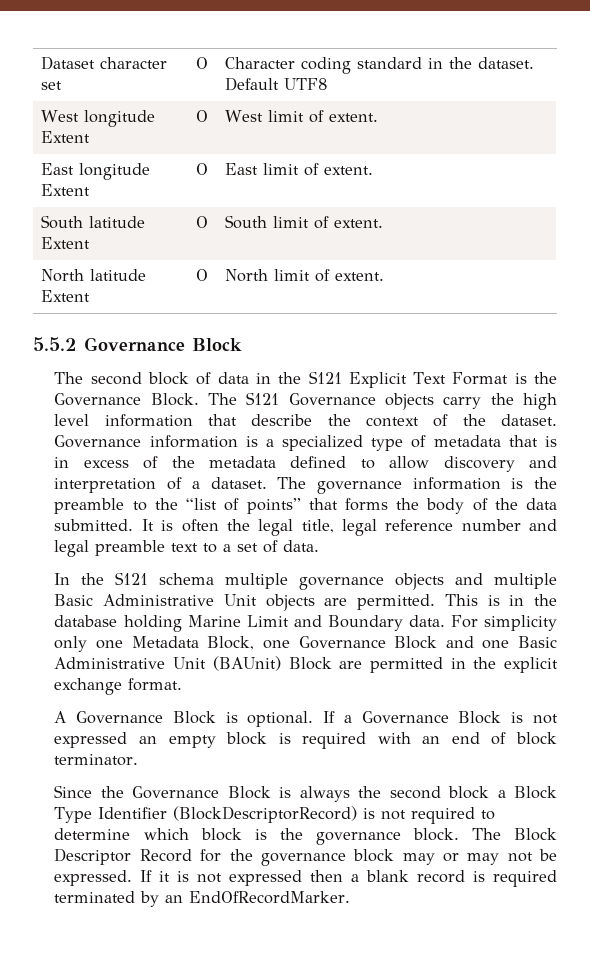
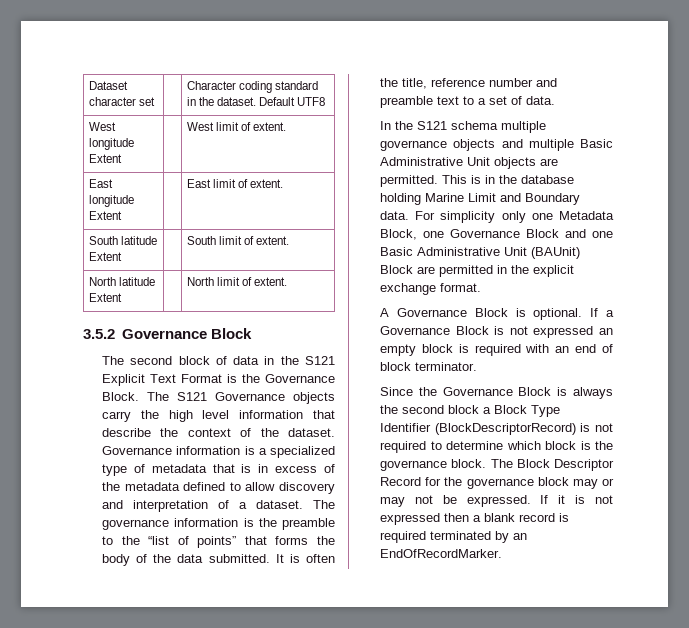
[196,57,209,69] O -> (155, 101) none
[196,110,209,122] O -> (122, 158) none
[196,163,209,175] O -> (122, 215) none
[196,216,209,228] O -> (122, 256) none
[196,269,209,281] O -> (122, 297) none
[33,337,76,351] 5.5.2 -> [83,329,115,339] 3.5.2
[258,519,377,536] legal title, legal -> [402,78,428,89] title,
[54,540,90,557] legal -> (558, 82) none

